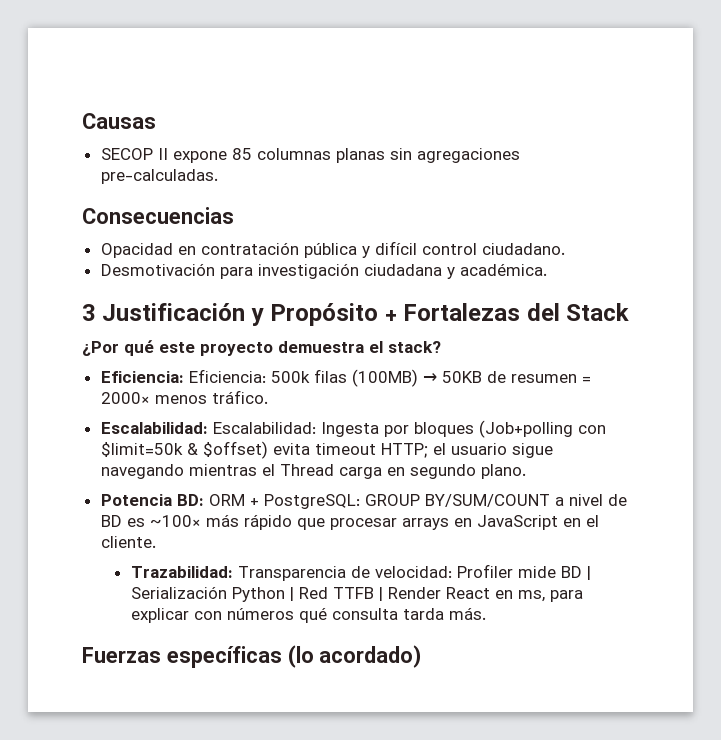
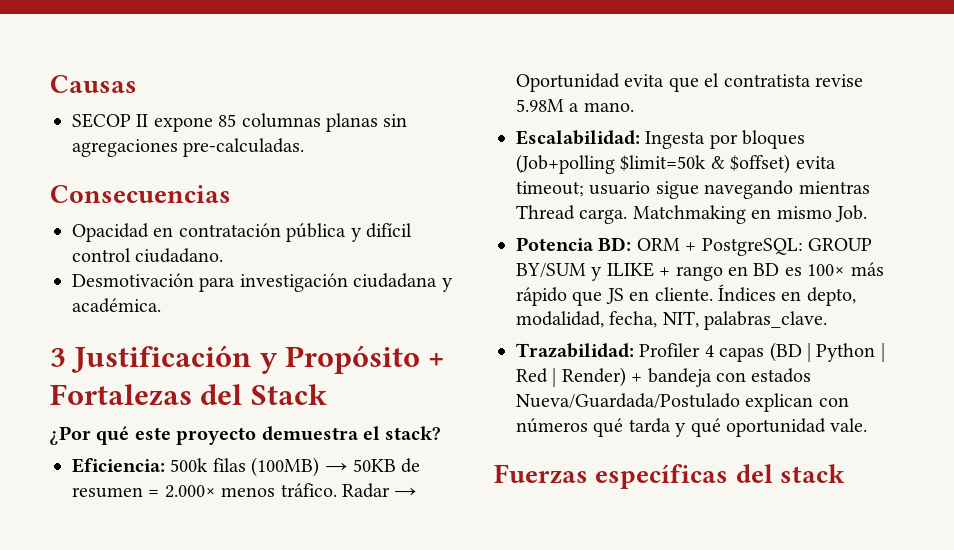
[188,369,266,383] Eficiencia: -> (165, 465) none
[100,392,150,404] 2000× -> [164,485,216,498] 2.000×
[100,422,316,434] // Escalabilidad: Escalabilidad: -> [342,483,418,498] [516,73,863,92] [516,99,634,112] [516,130,640,145] Radar → Oportunidad evita que el contratista revise 5.98M a mano. // Escalabilidad:
[577,425,606,434] con -> (615, 164) none
[314,443,446,458] timeout HTTP; el -> [516,181,584,197] timeout;
[261,464,526,479] el Thread carga en segundo plano. -> [516,205,867,224] Thread carga. Matchmaking en mismo Job.
[424,494,627,507] BY/SUM/COUNT a nivel de -> [516,262,748,281] BY/SUM y ILIKE + rango en
[149,515,201,527] ~100× -> [807,264,846,276] 100×
[329,515,599,530] [100,536,156,548] [130,564,591,581] [130,586,583,602] [130,607,486,623] procesar arrays en JavaScript en el cliente. // Trazabilidad: Transparencia de velocidad: Profiler mide BD | Serialización Python | Red TTFB | Render React en ms, para explicar con números qué consulta tarda más. -> [605,284,856,306] [516,311,828,330] [516,342,885,362] [516,367,812,387] [516,393,849,412] [516,418,868,437] JS en cliente. Índices en depto, modalidad, fecha, NIT, palabras_clave. // Trazabilidad: Profiler 4 capas (BD | Python | Red | Render) + bandeja con estados Nueva/Guardada/Postulado explican con números qué tarda y qué oportunidad vale.
[287,645,422,668] (lo acordado) -> [735,464,845,483] del stack

